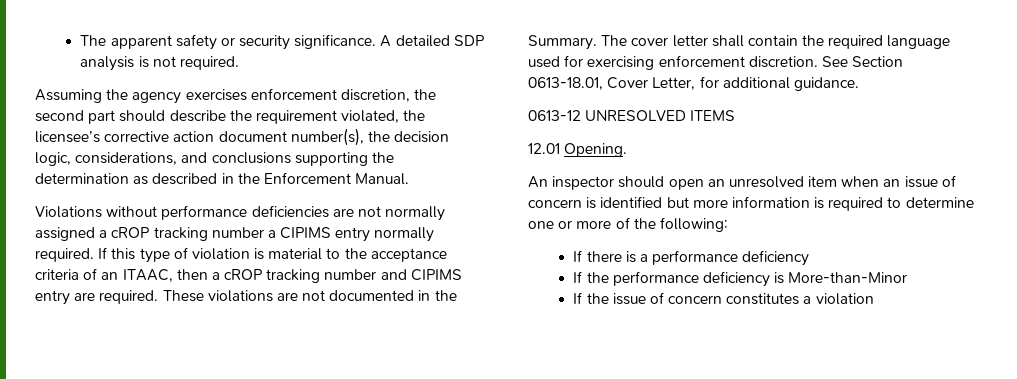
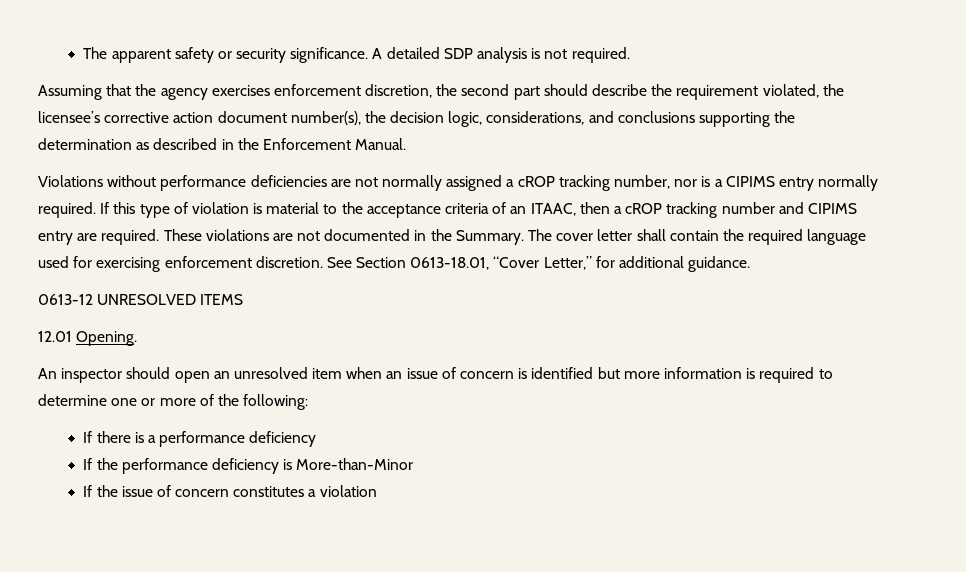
(102, 96) none -> [106,84,132,96] that
[211,227,264,238] number -> [614,175,711,189] number, nor is
[607,77,696,90] Cover Letter, -> [493,256,592,270] “Cover Letter,”

